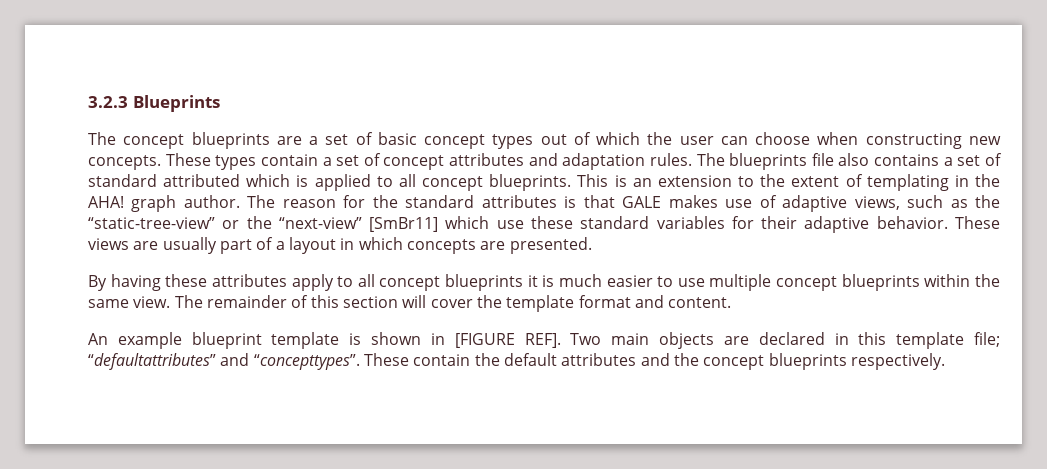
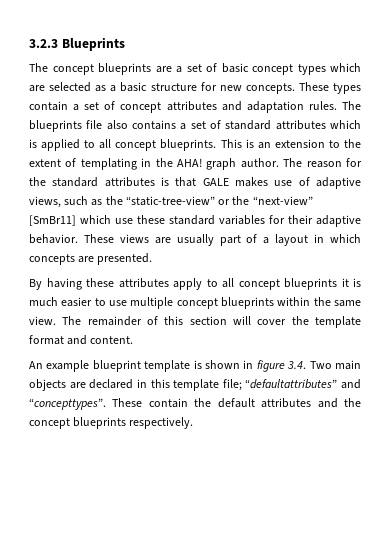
[540,132,962,149] out of which the user can choose when constructing -> [330,63,361,72] [29,82,217,92] which are selected as a basic structure for
[163,174,241,187] attributed -> [275,120,326,130] attributes
[454,333,561,348] [FIGURE REF]. -> [256,360,307,372] figure 3.4.

